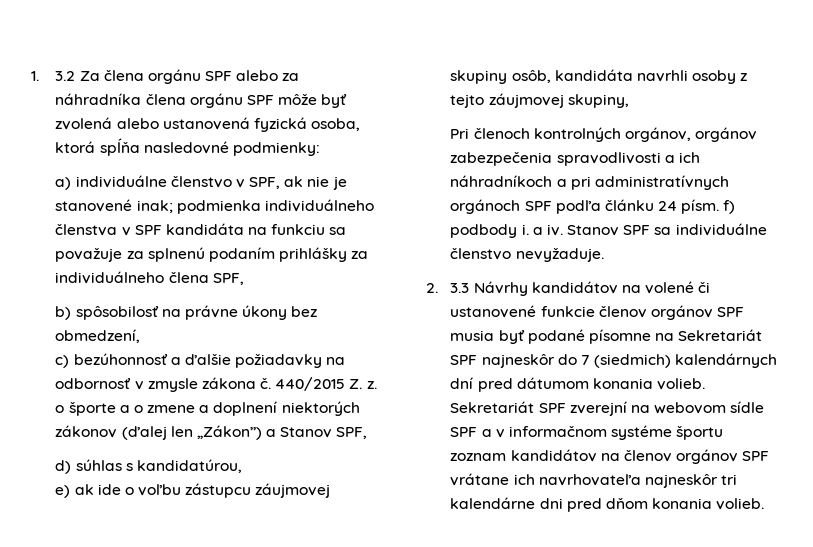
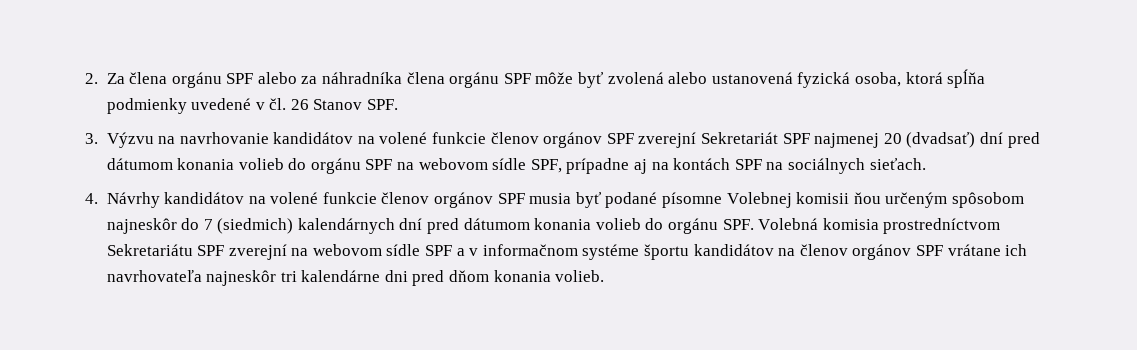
[31,71,76,81] 1. 3.2 -> [85,73,98,84] 2.
[143,141,320,156] [55,175,347,190] [55,199,374,214] [55,223,347,236] [55,247,369,262] [55,271,244,285] [55,305,318,320] [55,329,141,343] [55,353,346,368] [55,377,377,392] [55,401,360,416] [55,425,368,440] [55,459,242,474] [55,483,331,498] [450,69,748,84] [450,93,629,108] [450,127,758,142] [450,152,700,166] [450,175,729,190] [450,199,736,214] [450,223,767,238] [450,248,604,262] [426,283,470,293] nasledovné podmienky: // a) individuálne členstvo v SPF, ak nie je stanovené inak; podmienka individuálneho členstva v SPF kandidáta na funkciu sa považuje za splnenú podaním prihlášky za individuálneho člena SPF, // b) spôsobilosť na právne úkony bez obmedzení, // c) bezúhonnosť a ďalšie požiadavky na odbornosť v zmysle zákona č. 440/2015 Z. z. o športe a o zmene a doplnení niektorých zákonov (ďalej len „Zákon”) a Stanov SPF, // d) súhlas s kandidatúrou, // e) ak ide o voľbu zástupcu záujmovej skupiny osôb, kandidáta navrhli osoby z tejto záujmovej skupiny, // Pri členoch kontrolných orgánov, orgánov zabezpečenia spravodlivosti a ich náhradníkoch a pri administratívnych orgánoch SPF podľa článku 24 písm. f) podbody i. a iv. Stanov SPF sa individuálne členstvo nevyžaduje. // 2. 3.3 -> [106,98,399,114] [85,132,1040,148] [106,158,926,174] [85,193,98,204] podmienky uvedené v čl. 26 Stanov SPF. // 3. Výzvu na navrhovanie kandidátov na volené funkcie členov orgánov SPF zverejní Sekretariát SPF najmenej 20 (dvadsať) dní pred dátumom konania volieb do orgánu SPF na webovom sídle SPF, prípadne aj na kontách SPF na sociálnych sieťach. // 4.
[698,282,711,293] [450,305,537,318] či ustanovené -> (319, 198) none
[655,329,763,341] [450,355,478,365] na Sekretariát SPF -> [726,192,1024,208] Volebnej komisii ňou určeným spôsobom
[657,378,706,390] [450,401,535,413] volieb. Sekretariát -> [595,218,1001,234] [106,244,193,256] volieb do orgánu SPF. Volebná komisia prostredníctvom Sekretariátu
[450,453,507,461] zoznam -> (689, 252) none

